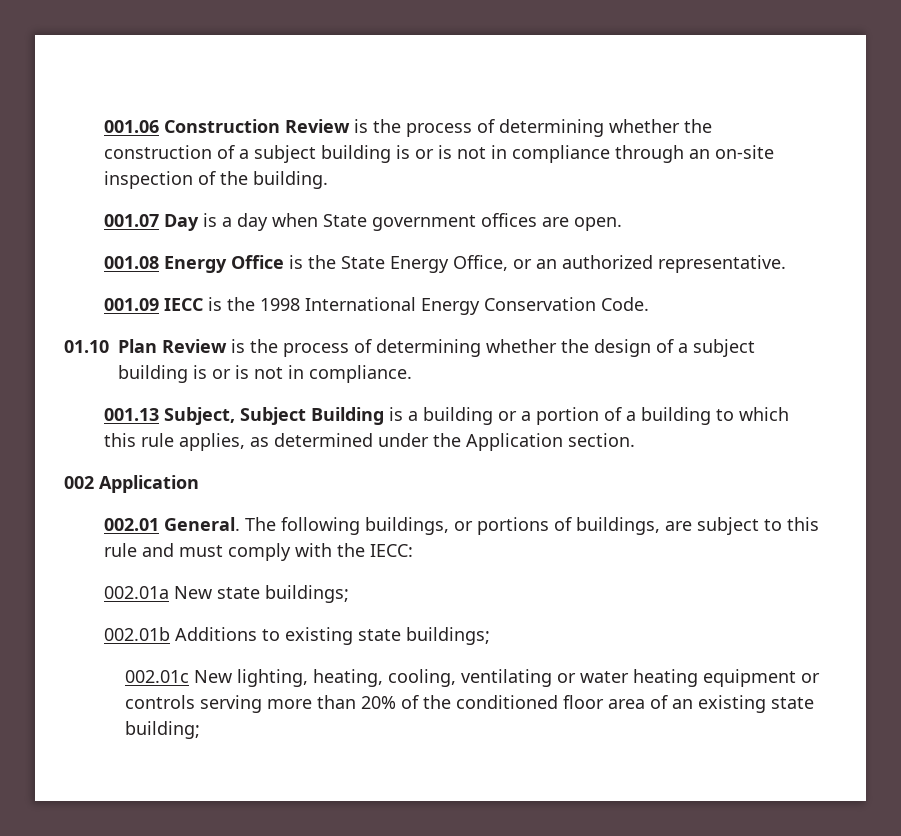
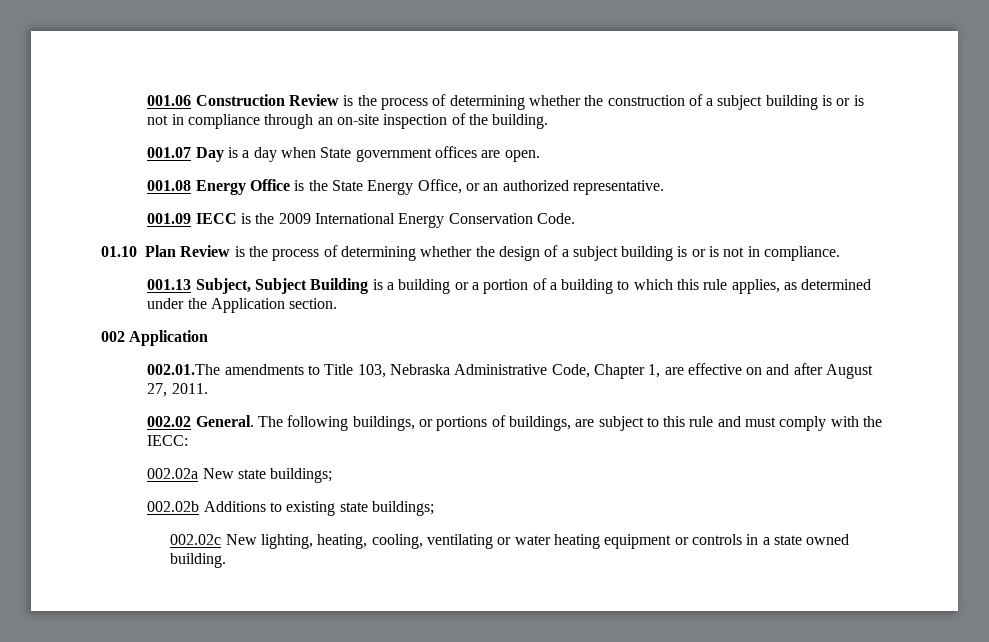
[260,298,301,311] 1998 -> [278,213,311,224] 2009
[104,518,160,531] 002.01 -> [147,363,874,379] [147,383,208,397] [147,416,192,427] 002.01.The amendments to Title 103, Nebraska Administrative Code, Chapter 1, are effective on and after August 27, 2011. // 002.02
[104,586,170,599] 002.01a -> [147,468,199,479] 002.02a
[104,627,171,641] 002.01b -> [147,501,200,512] 002.02b
[124,670,189,683] 002.01c -> [170,534,222,545] 002.02c
[199,695,814,713] [124,721,200,739] serving more than 20% of the conditioned floor area of an existing state building; -> [746,534,850,545] [170,553,227,568] in a state owned building.

